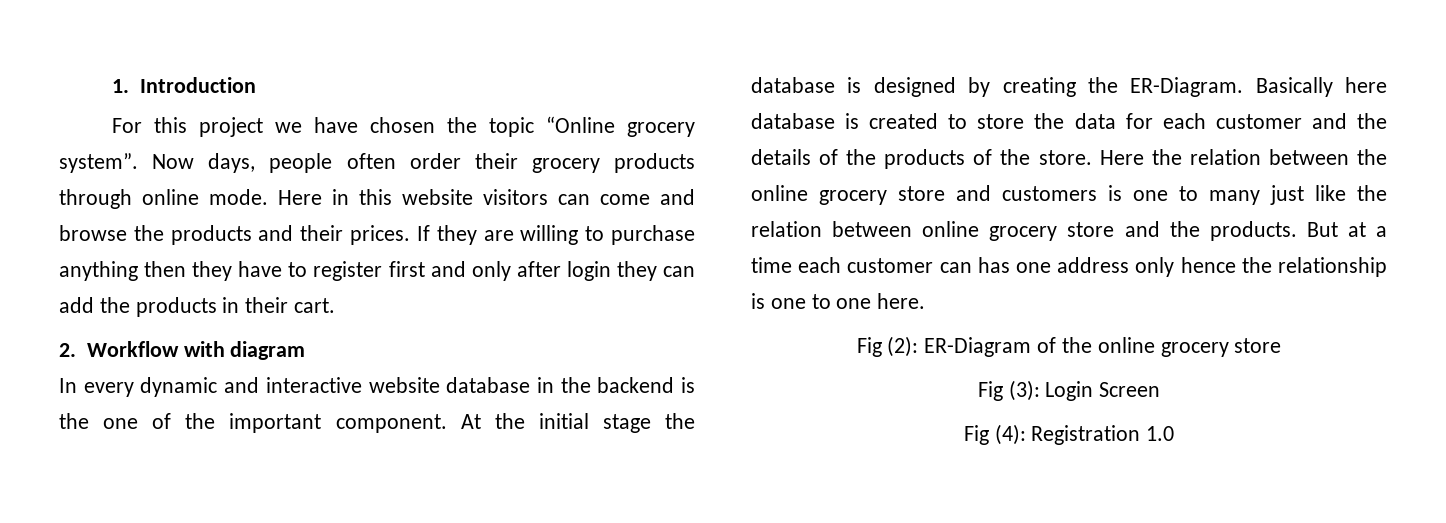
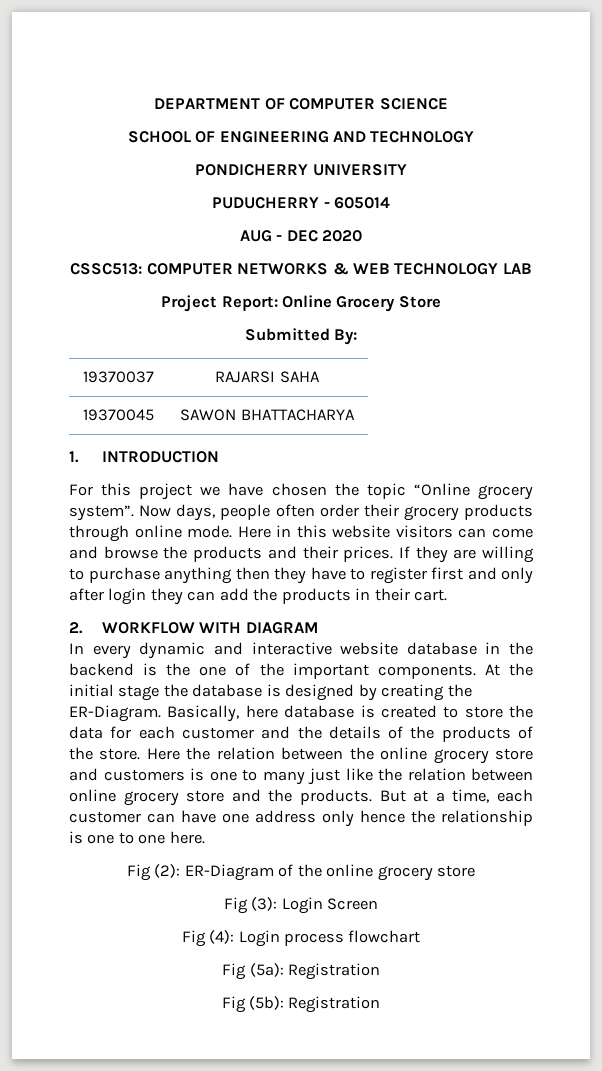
[111,77,256,93] 1. Introduction -> [154,98,448,110] [127,131,475,143] [195,164,407,176] [212,197,390,209] [239,230,363,242] [70,263,532,275] [161,295,441,312] [244,328,358,345] [82,371,154,383] [215,371,320,383] [82,409,154,421] [180,409,355,421] [69,451,219,463] DEPARTMENT OF COMPUTER SCIENCE // SCHOOL OF ENGINEERING AND TECHNOLOGY // PONDICHERRY UNIVERSITY // PUDUCHERRY - 605014 // AUG - DEC 2020 // CSSC513: COMPUTER NETWORKS & WEB TECHNOLOGY LAB // Project Report: Online Grocery Store // Submitted By: // 19370037 | RAJARSI SAHA // 19370045 | SAWON BHATTACHARYA // 1. INTRODUCTION
[86,341,306,360] Workflow with diagram -> [101,622,318,634] WORKFLOW WITH DIAGRAM
[335,414,447,433] component. -> [377,664,476,679] components.
[1255,77,1333,97] Basically -> [167,705,240,722] Basically,
[751,257,792,273] time -> [452,789,490,803] time,
[977,257,1010,273] has -> [181,810,216,823] have
[1031,425,1175,445] Registration 1.0 -> [238,930,421,947] [222,963,380,980] [221,996,381,1013] Login process flowchart // Fig (5a): Registration // Fig (5b): Registration

